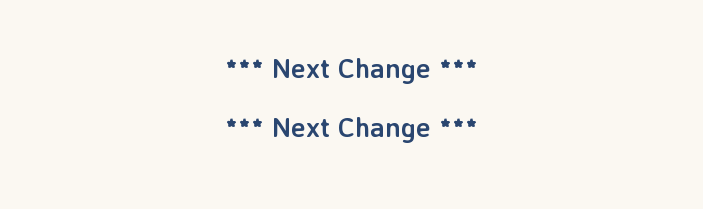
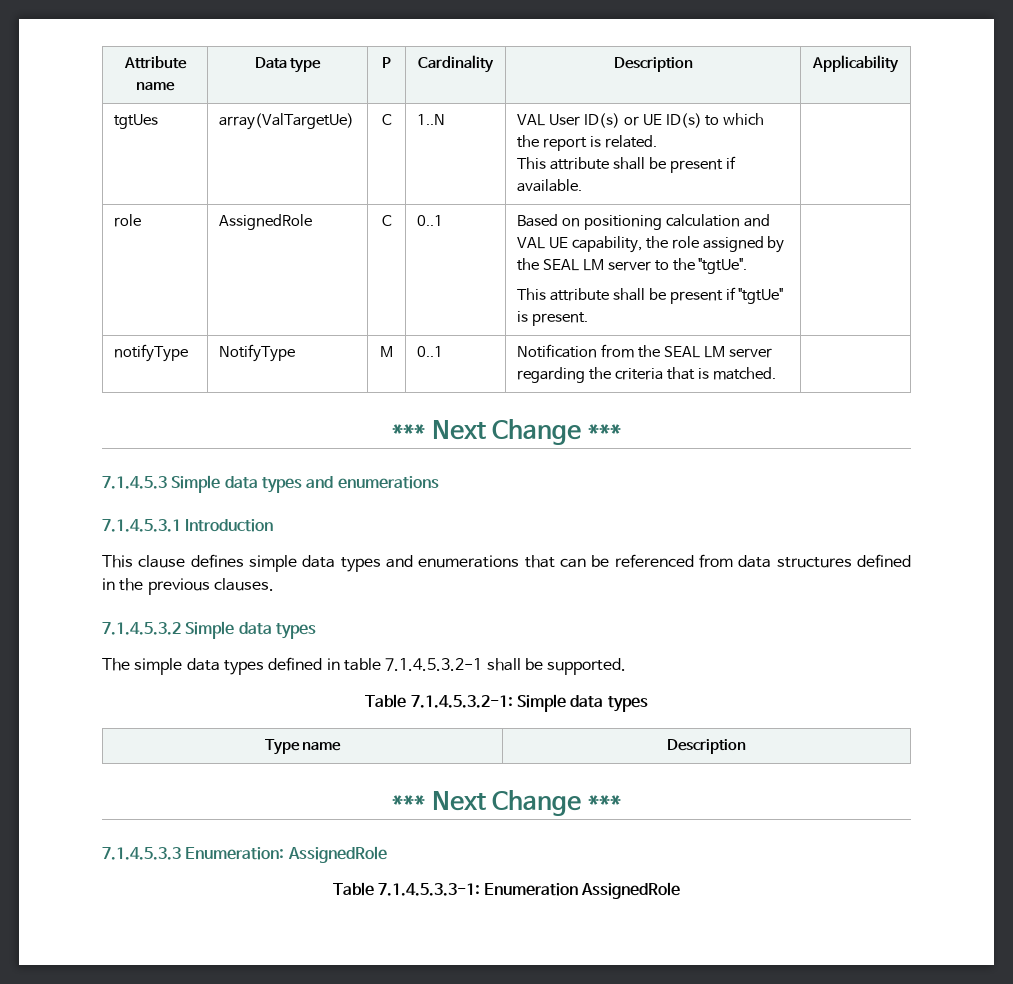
[225,58,478,84] [225,117,478,143] *** Next Change *** // *** Next Change *** -> [123,56,187,69] [136,81,175,91] [254,57,322,73] [382,57,391,68] [418,55,494,73] [613,57,693,72] [812,55,899,73] [113,114,158,129] [218,113,354,130] [381,114,392,125] [416,114,445,125] [516,113,765,128] [516,135,657,151] [516,156,736,173] [516,179,582,192] [113,214,141,227] [218,214,312,230] [381,215,392,226] [416,215,443,226] [516,214,770,230] [516,236,785,253] [516,258,748,274] [516,287,784,304] [516,311,588,326] [113,344,188,362] [218,344,295,362] [380,346,393,357] [416,346,443,357] [516,344,772,358] [516,367,776,383] [391,419,622,445] [102,475,439,493] [102,519,274,532] [102,554,912,572] [102,578,274,595] [102,621,316,639] [102,657,627,675] [365,694,648,712] [264,739,342,755] [667,739,746,754] [391,790,622,816] [102,846,387,863] [332,882,681,899] Attribute name | Data type | P | Cardinality | Description | Applicability // tgtUes | array(ValTargetUe) | C | 1..N | VAL User ID(s) or UE ID(s) to which the report is related. // This attribute shall be present if available. | // role | AssignedRole | C | 0..1 | Based on positioning calculation and VAL UE capability, the role assigned by the SEAL LM server to the "tgtUe". // This attribute shall be present if "tgtUe" is present. | // notifyType | NotifyType | M | 0..1 | Notification from the SEAL LM server regarding the criteria that is matched. | // *** Next Change *** // 7.1.4.5.3 Simple data types and enumerations // 7.1.4.5.3.1 Introduction // This clause defines simple data types and enumerations that can be referenced from data structures defined in the previous clauses. // 7.1.4.5.3.2 Simple data types // The simple data types defined in table 7.1.4.5.3.2-1 shall be supported. // Table 7.1.4.5.3.2-1: Simple data types // Type name | Description // *** Next Change *** // 7.1.4.5.3.3 Enumeration: AssignedRole // Table 7.1.4.5.3.3-1: Enumeration AssignedRole

